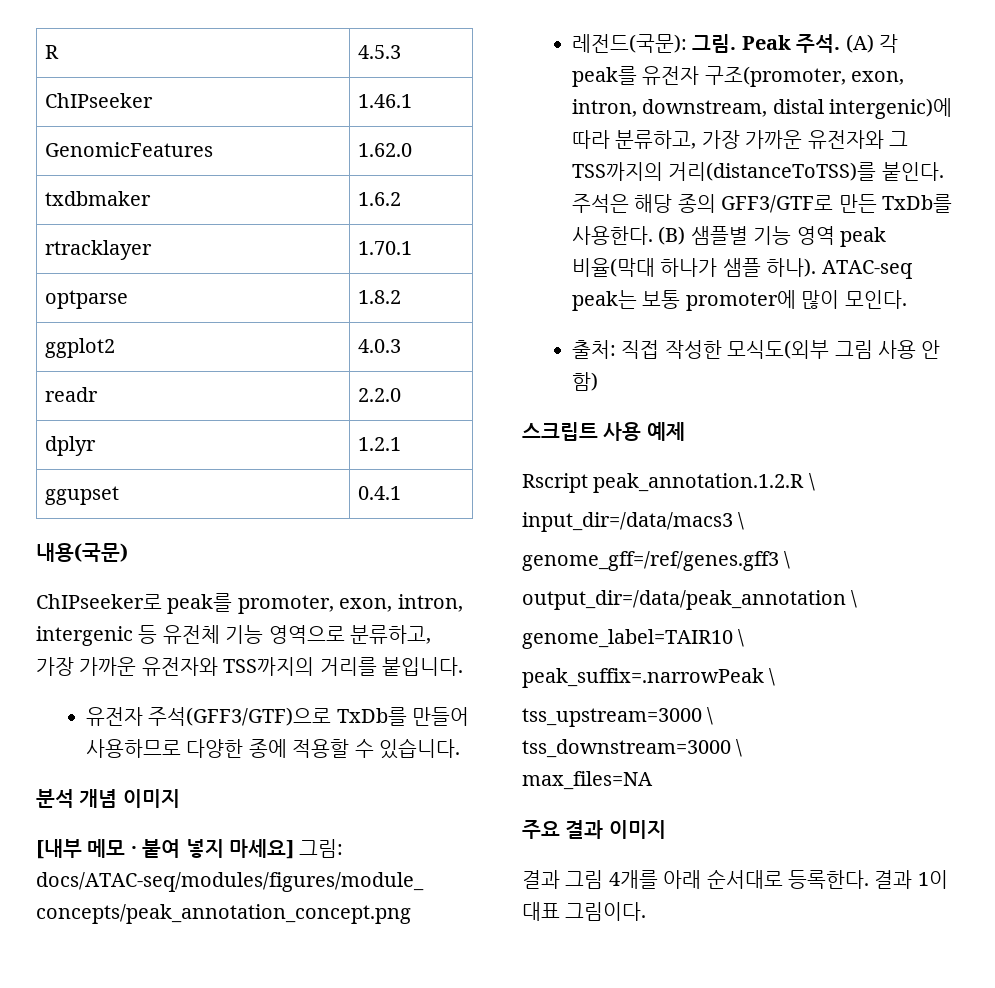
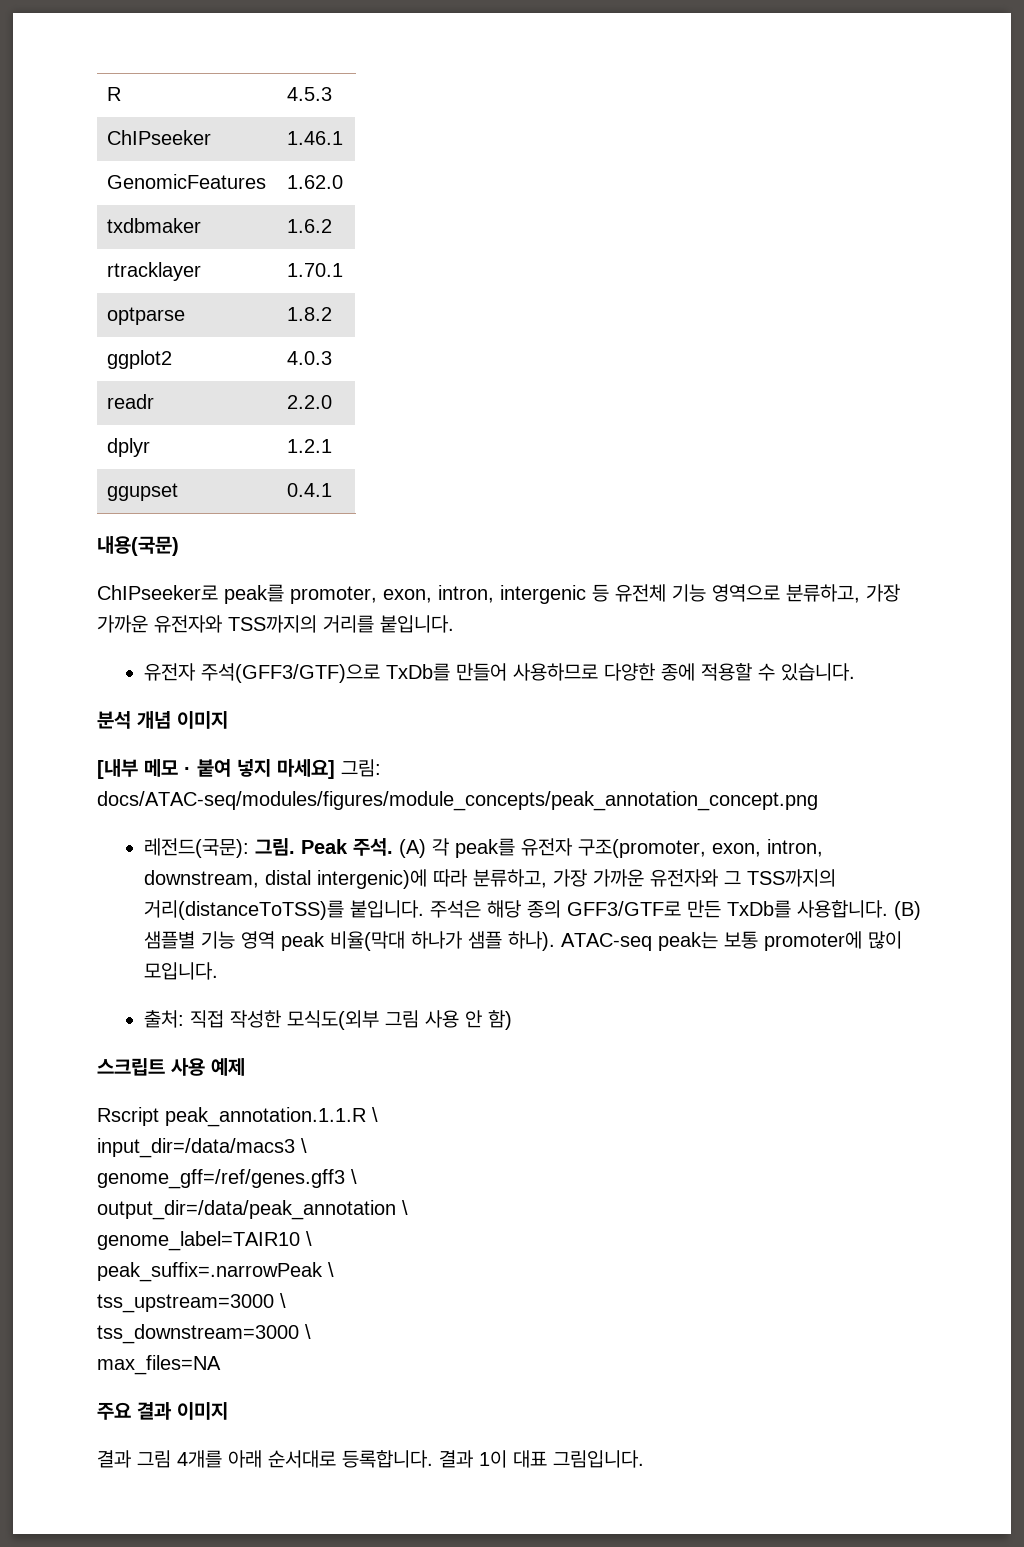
[881,162,944,181] 붙인다. -> [349,900,424,918] 붙입니다.
[572,226,654,245] 사용한다. -> [796,900,888,918] 사용합니다.
[844,290,907,309] 모인다. -> [143,962,218,980] 모입니다.
[593,473,805,493] peak_annotation.1.2.R -> [165,1107,366,1127] peak_annotation.1.1.R
[788,870,869,889] 등록한다. -> [342,1450,433,1468] 등록합니다.
[565,902,647,921] 그림이다. -> [553,1450,644,1468] 그림입니다.

